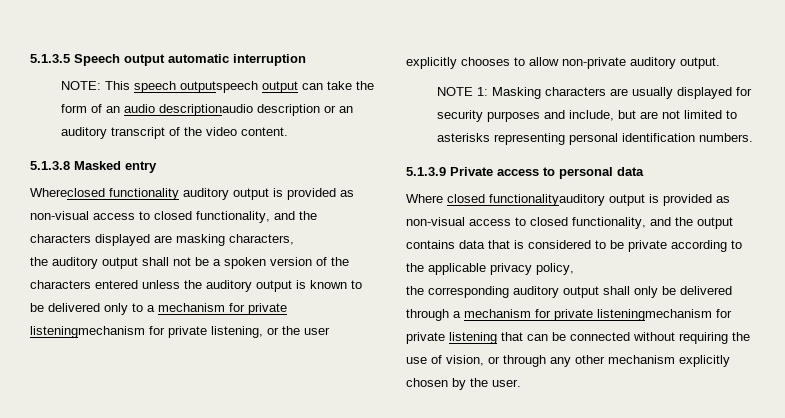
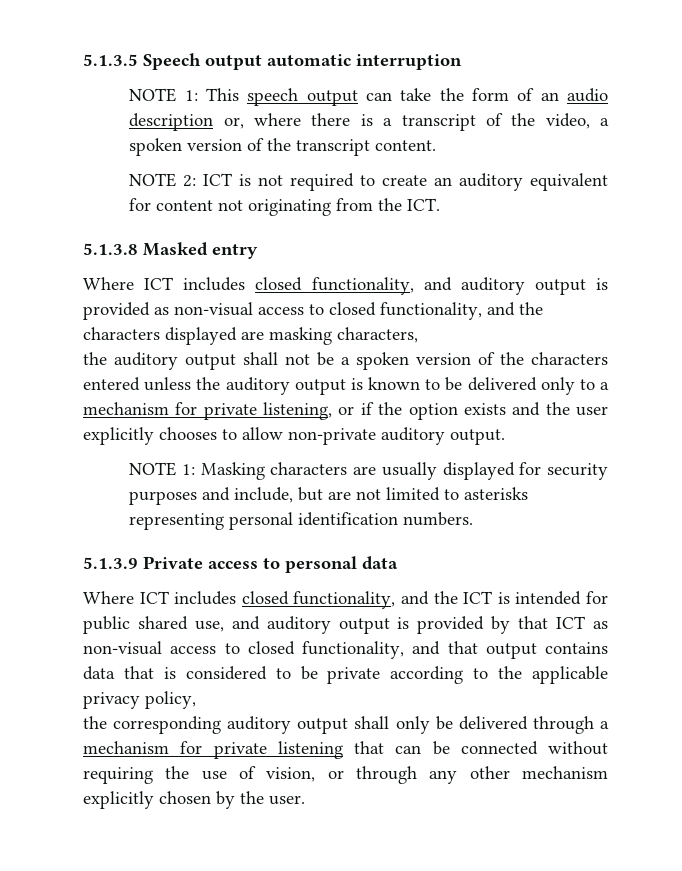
[61,81,102,90] NOTE: -> [129,88,198,102] NOTE 1:
[180,81,259,93] outputspeech -> (299, 97) none
[159,104,354,116] [61,127,289,139] [30,161,157,173] [30,188,179,200] descriptionaudio description or an auditory transcript of the video content. // 5.1.3.8 Masked entry // Whereclosed functionality -> [129,113,609,131] [129,138,437,156] [129,173,609,191] [129,198,441,216] [83,242,258,259] [83,277,452,295] description or, where there is a transcript of the video, a spoken version of the transcript content. // NOTE 2: ICT is not required to create an auditory equivalent for content not originating from the ICT. // 5.1.3.8 Masked entry // Where ICT includes closed functionality, and
[30,326,279,338] listeningmechanism for private listening, or -> [263,402,541,420] listening, or if the option exists and
[447,194,730,206] [406,217,693,229] closed functionalityauditory output is provided as non-visual access to closed functionality, and the -> [139,591,609,609] [83,616,609,634] [83,641,478,659] ICT includes closed functionality, and the ICT is intended for public shared use, and auditory output is provided by that ICT as non-visual access to closed functionality, and that
[597,309,732,321] [406,332,445,344] listeningmechanism for private -> (267, 750) none

